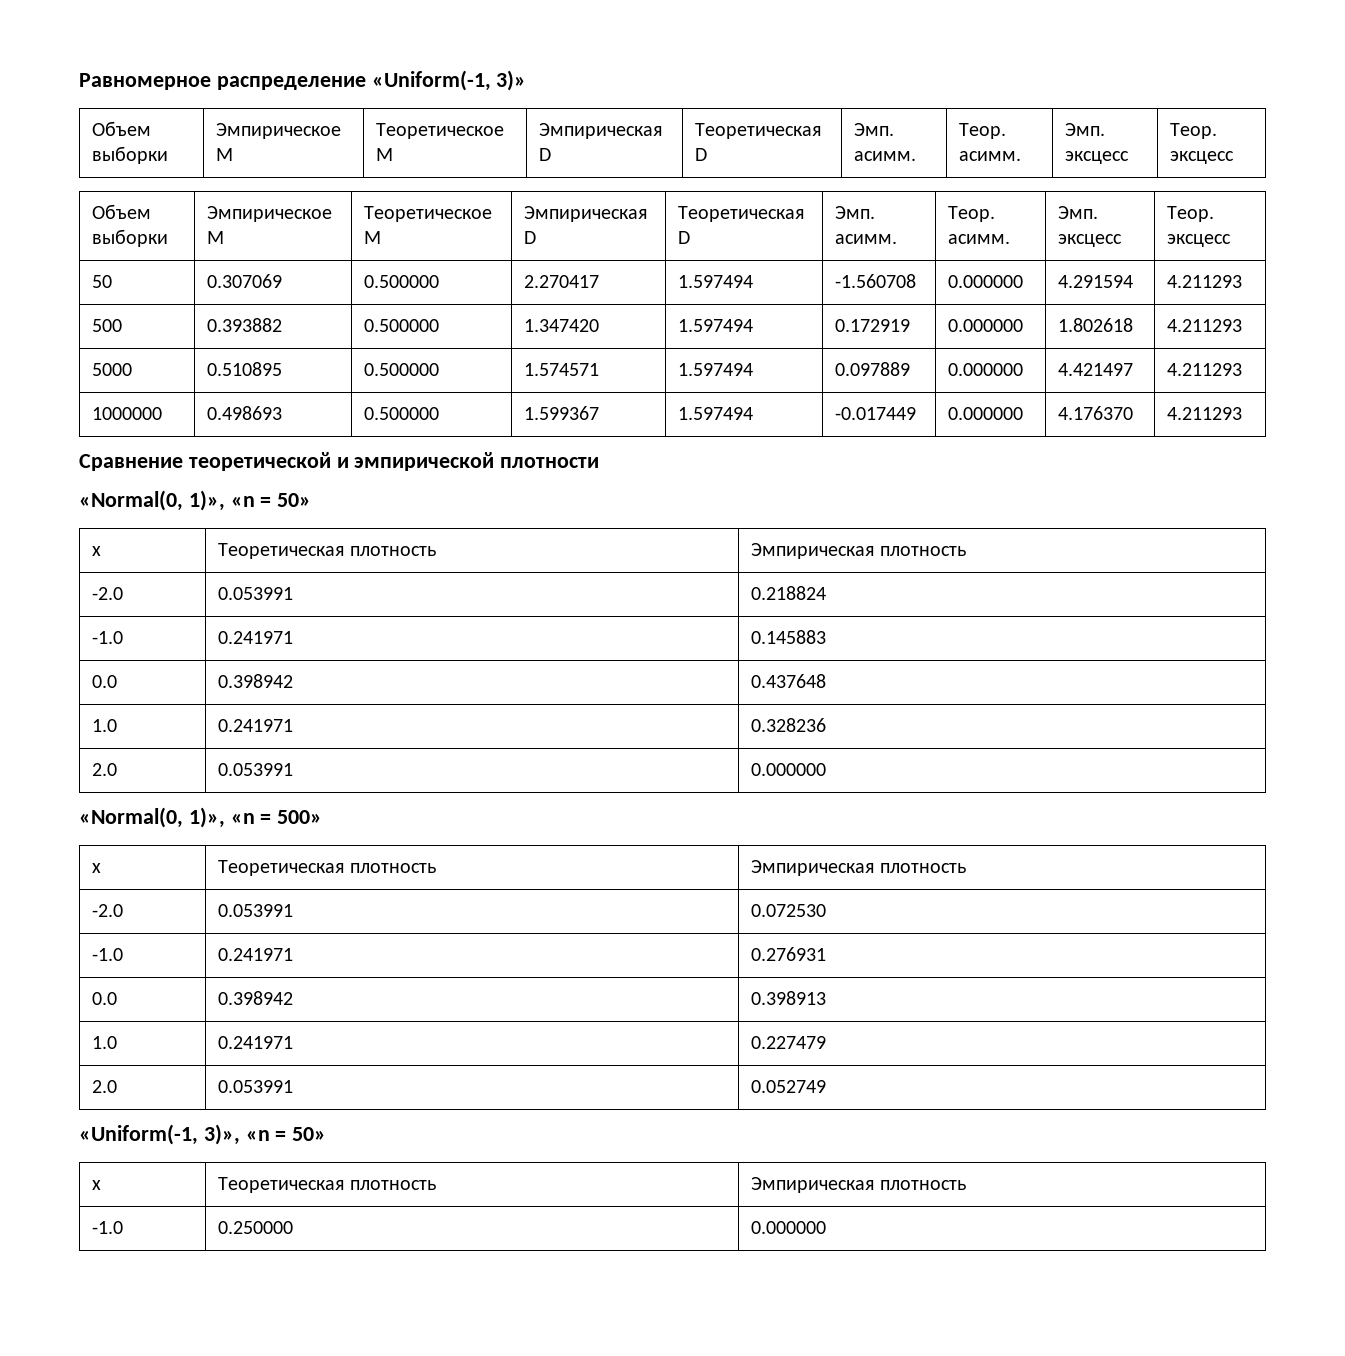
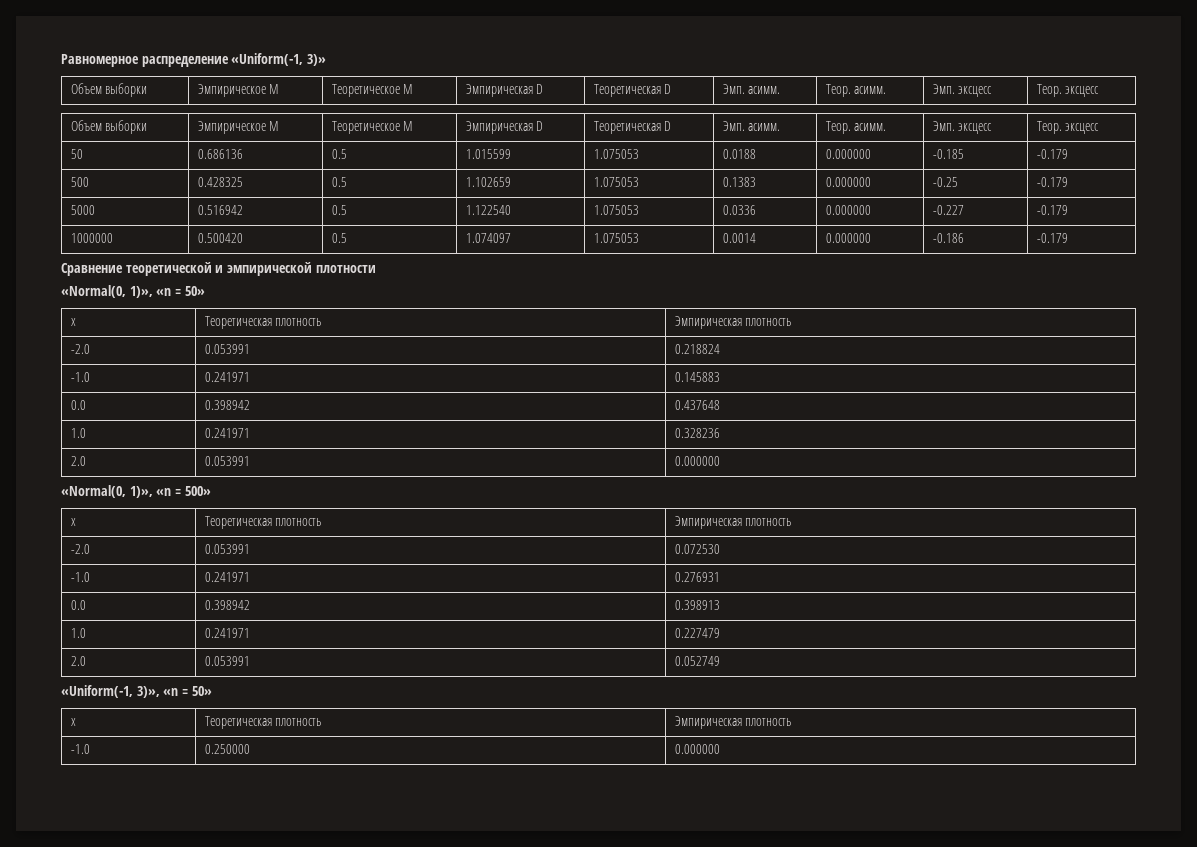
[207,274,283,288] [364,275,440,288] [524,275,600,288] [678,275,754,288] [835,274,917,288] [948,275,1024,288] [1058,275,1134,288] [1167,275,1243,288] 0.307069 | 0.500000 | 2.270417 | 1.597494 | -1.560708 | 0.000000 | 4.291594 | 4.211293 -> [197,149,243,159] [331,149,347,159] [465,149,511,159] [593,149,639,159] [722,149,756,159] [825,149,871,159] [932,149,964,159] [1036,149,1068,159] 0.686136 | 0.5 | 1.015599 | 1.075053 | 0.0188 | 0.000000 | -0.185 | -0.179
[207,318,283,332] [364,319,440,332] [524,319,600,332] [678,319,754,332] [835,319,911,332] [948,319,1024,332] [1058,318,1134,332] [1167,319,1243,332] 0.393882 | 0.500000 | 1.347420 | 1.597494 | 0.172919 | 0.000000 | 1.802618 | 4.211293 -> [197,177,243,187] [331,177,347,187] [465,177,511,187] [593,177,639,187] [722,177,756,187] [825,177,871,187] [932,177,958,187] [1036,177,1068,187] 0.428325 | 0.5 | 1.102659 | 1.075053 | 0.1383 | 0.000000 | -0.25 | -0.179
[207,362,283,376] [364,363,440,376] [524,363,600,376] [678,363,754,376] [835,362,911,376] [948,363,1024,376] [1058,363,1134,376] [1167,363,1243,376] 0.510895 | 0.500000 | 1.574571 | 1.597494 | 0.097889 | 0.000000 | 4.421497 | 4.211293 -> [197,205,243,215] [331,205,347,215] [465,205,511,215] [593,205,639,215] [722,205,756,215] [825,205,871,215] [932,205,964,215] [1036,205,1068,215] 0.516942 | 0.5 | 1.122540 | 1.075053 | 0.0336 | 0.000000 | -0.227 | -0.179
[207,406,283,420] [364,407,440,420] [524,406,600,420] [678,407,754,420] [835,407,917,420] [948,407,1024,420] [1058,406,1134,420] [1167,407,1243,420] 0.498693 | 0.500000 | 1.599367 | 1.597494 | -0.017449 | 0.000000 | 4.176370 | 4.211293 -> [197,233,243,243] [331,233,347,243] [465,233,511,243] [593,233,639,243] [722,233,756,243] [825,233,871,243] [932,233,964,243] [1036,233,1068,243] 0.500420 | 0.5 | 1.074097 | 1.075053 | 0.0014 | 0.000000 | -0.186 | -0.179

